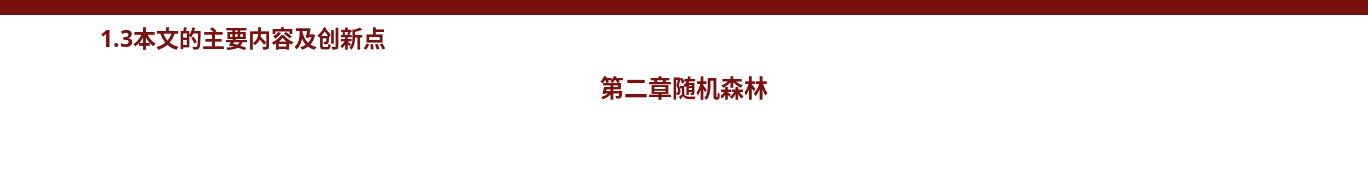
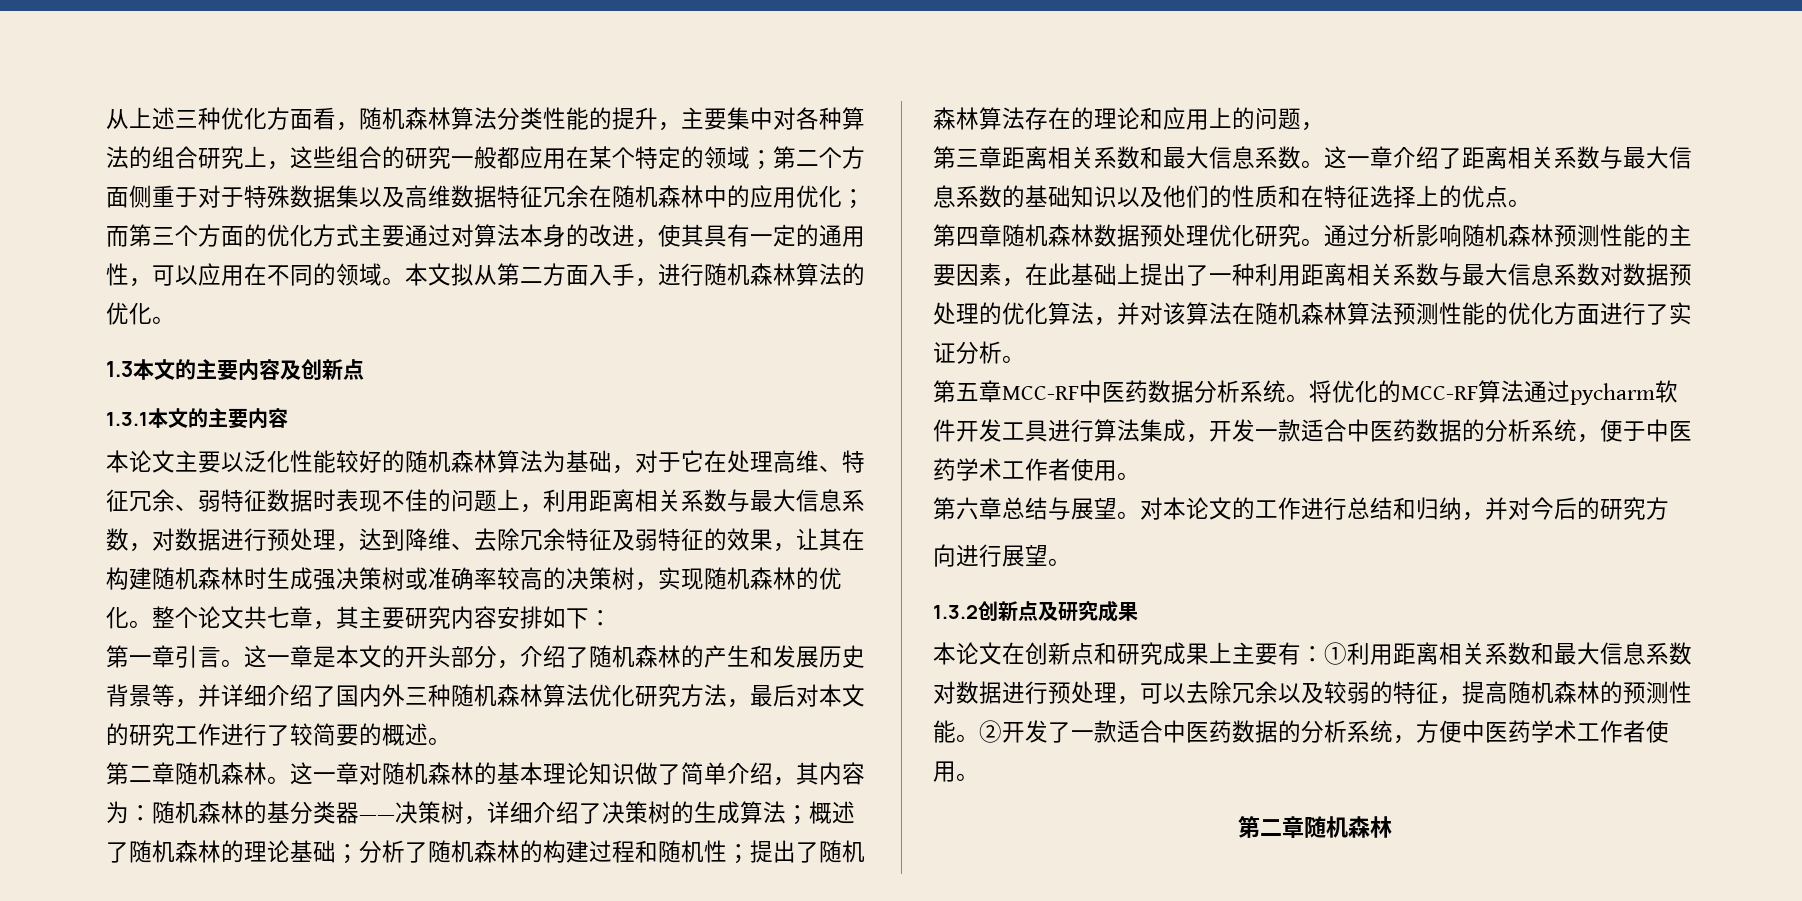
(100, 38) none -> [106,107,865,131] [106,146,865,170] [106,185,865,209] [106,224,865,248] [106,263,865,287] [106,302,175,325] 从上述三种优化方面看，随机森林算法分类性能的提升，主要集中对各种算法的组合研究上，这些组合的研究一般都应用在某个特定的领域；第二个方面侧重于对于特殊数据集以及高维数据特征冗余在随机森林中的应用优化；而第三个方面的优化方式主要通过对算法本身的改进，使其具有一定的通用性，可以应用在不同的领域。本文拟从第二方面入手，进行随机森林算法的优化。 //
(386, 38) none -> [106,408,288,429] [106,450,865,474] [106,489,865,513] [106,528,865,552] [106,567,842,591] [106,606,612,630] [106,645,865,669] [106,684,865,708] [106,723,451,746] [106,762,865,786] [106,801,855,825] [106,840,865,864] [933,107,1324,131] [933,146,1692,169] [933,185,1531,208] [933,224,1692,247] [933,263,1692,287] [933,302,1692,326] [933,341,1025,364] [933,380,1678,405] [933,419,1692,443] [933,458,1140,481] [933,497,1669,521] [933,544,1071,567] [933,600,1138,622] [933,642,1692,665] [933,681,1692,705] [933,720,1669,744] [933,761,979,782] // 1.3.1本文的主要内容 // 本论文主要以泛化性能较好的随机森林算法为基础，对于它在处理高维、特征冗余、弱特征数据时表现不佳的问题上，利用距离相关系数与最大信息系数，对数据进行预处理，达到降维、去除冗余特征及弱特征的效果，让其在构建随机森林时生成强决策树或准确率较高的决策树，实现随机森林的优化。整个论文共七章，其主要研究内容安排如下： // 第一章引言。这一章是本文的开头部分，介绍了随机森林的产生和发展历史背景等，并详细介绍了国内外三种随机森林算法优化研究方法，最后对本文的研究工作进行了较简要的概述。 // 第二章随机森林。这一章对随机森林的基本理论知识做了简单介绍，其内容为：随机森林的基分类器——决策树，详细介绍了决策树的生成算法；概述了随机森林的理论基础；分析了随机森林的构建过程和随机性；提出了随机森林算法存在的理论和应用上的问题， // 第三章距离相关系数和最大信息系数。这一章介绍了距离相关系数与最大信息系数的基础知识以及他们的性质和在特征选择上的优点。 // 第四章随机森林数据预处理优化研究。通过分析影响随机森林预测性能的主要因素，在此基础上提出了一种利用距离相关系数与最大信息系数对数据预处理的优化算法，并对该算法在随机森林算法预测性能的优化方面进行了实证分析。 // 第五章MCC-RF中医药数据分析系统。将优化的MCC-RF算法通过pycharm软件开发工具进行算法集成，开发一款适合中医药数据的分析系统，便于中医药学术工作者使用。 // 第六章总结与展望。对本论文的工作进行总结和归纳，并对今后的研究方 // 向进行展望。 // 1.3.2创新点及研究成果 // 本论文在创新点和研究成果上主要有：①利用距离相关系数和最大信息系数对数据进行预处理，可以去除冗余以及较弱的特征，提高随机森林的预测性能。②开发了一款适合中医药数据的分析系统，方便中医药学术工作者使用。

